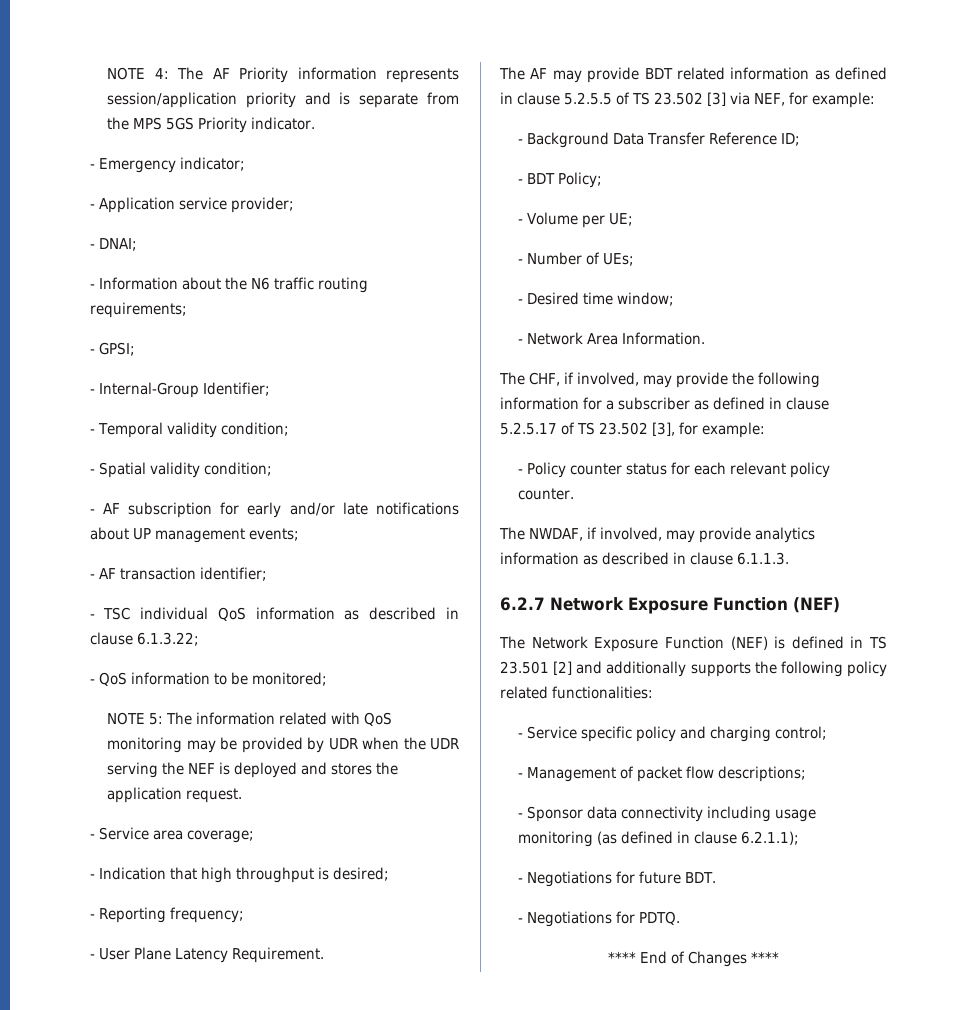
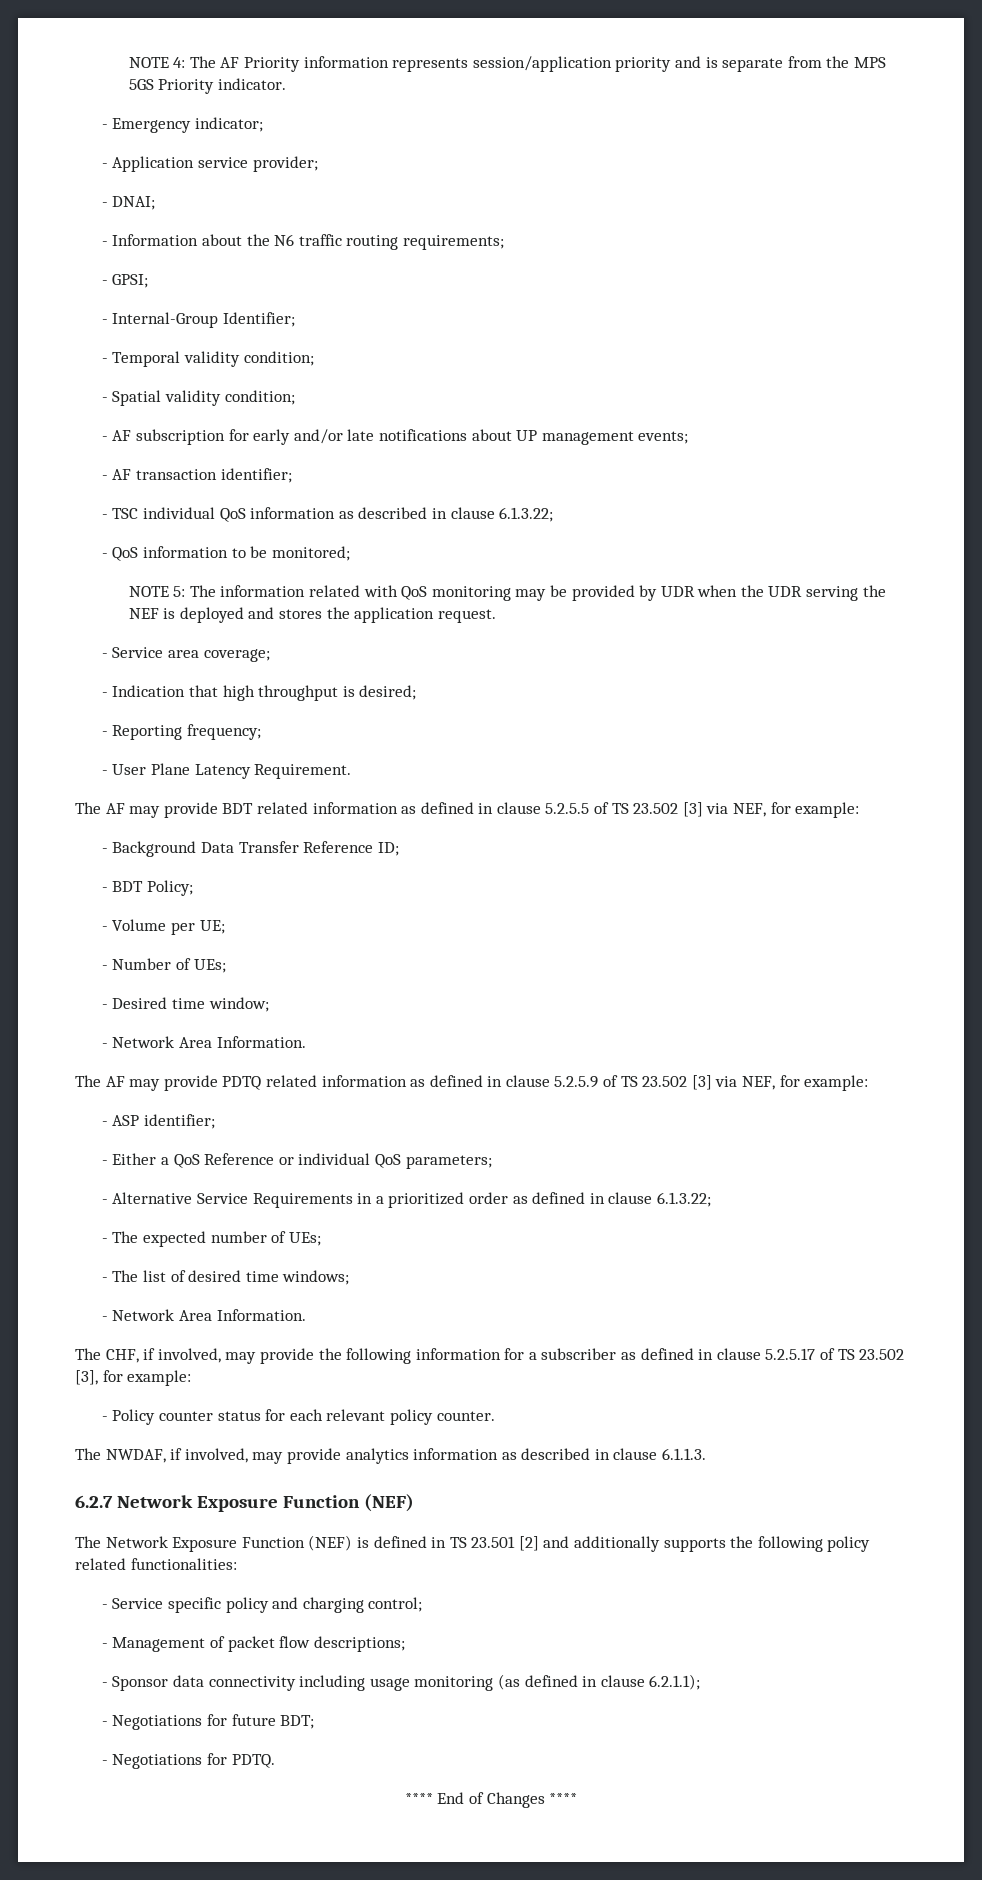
(705, 338) none -> [75,1075,869,1091] [101,1114,215,1129] [101,1153,492,1169] [101,1192,711,1208] [101,1231,321,1247] [101,1270,350,1285] [101,1309,306,1321] // The AF may provide PDTQ related information as defined in clause 5.2.5.9 of TS 23.502 [3] via NEF, for example: // - ASP identifier; // - Either a QoS Reference or individual QoS parameters; // - Alternative Service Requirements in a prioritized order as defined in clause 6.1.3.22; // - The expected number of UEs; // - The list of desired time windows; // - Network Area Information.
[684,872,716,883] BDT. -> [280,1715,315,1729] BDT;

